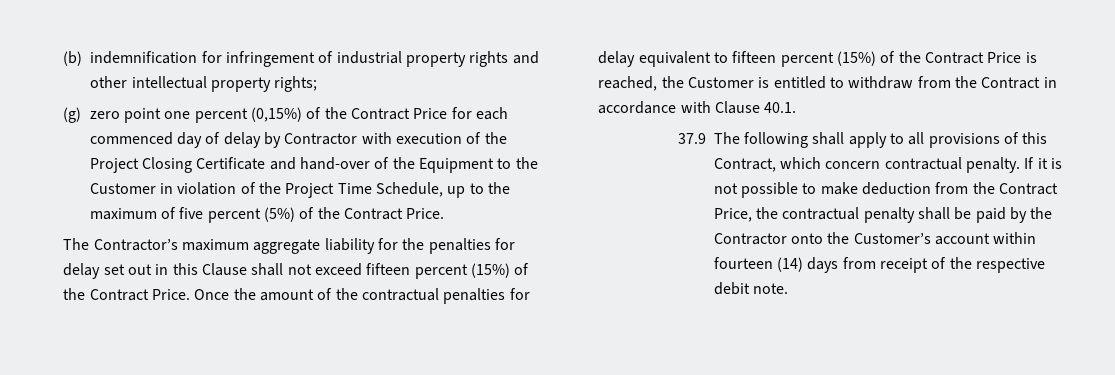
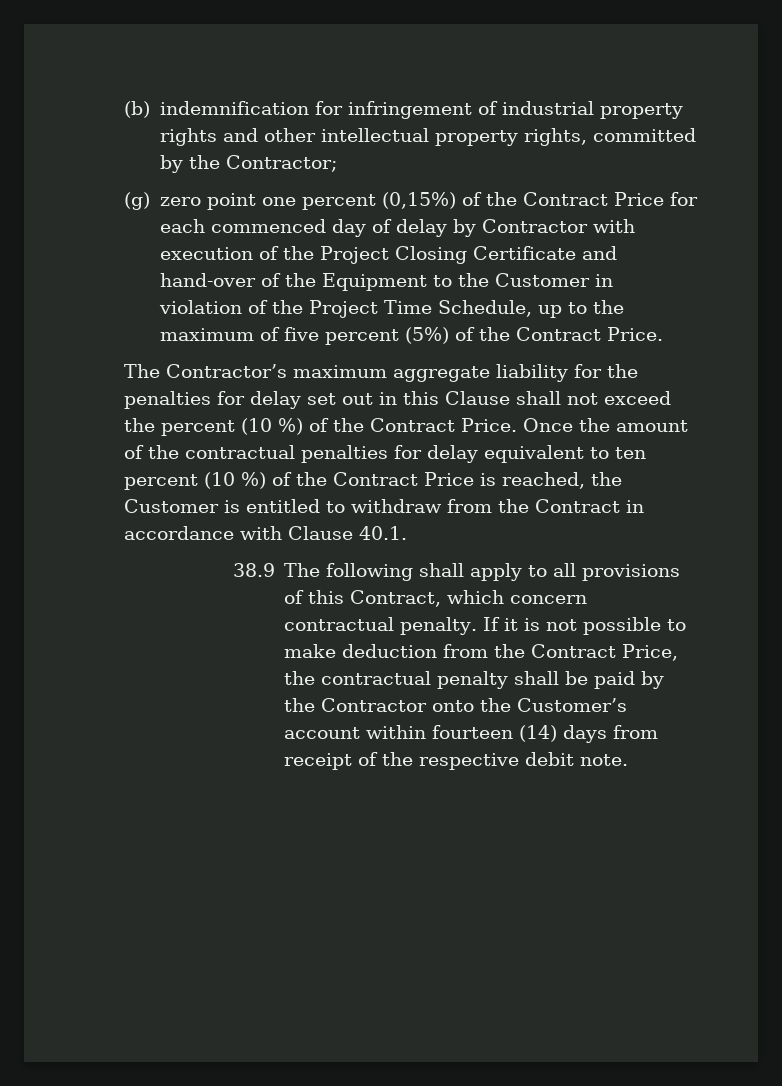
[274,76,318,92] rights; -> [524,128,697,146] [160,155,338,173] rights, committed by the Contractor;
[366,263,510,279] fifteen percent (15%) -> [124,418,304,436] the percent (10 %)
[732,51,877,67] fifteen percent (15%) -> [615,447,647,459] [124,472,267,490] ten percent (10 %)
[677,133,706,144] 37.9 -> [232,563,275,577] 38.9

